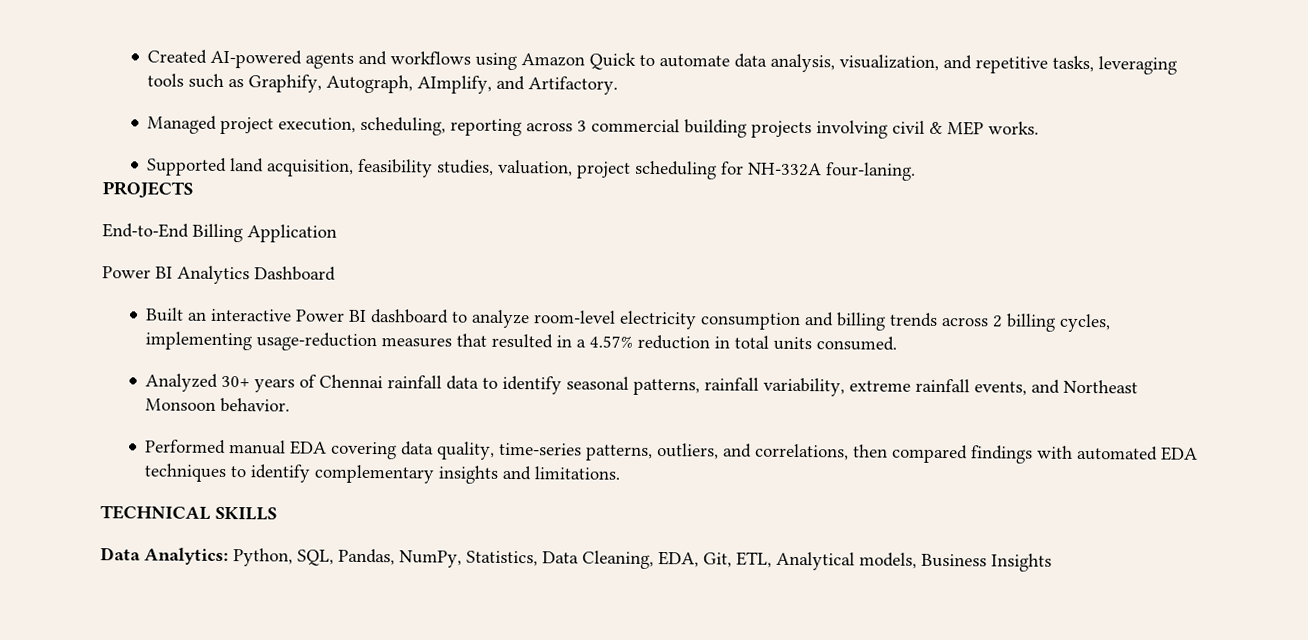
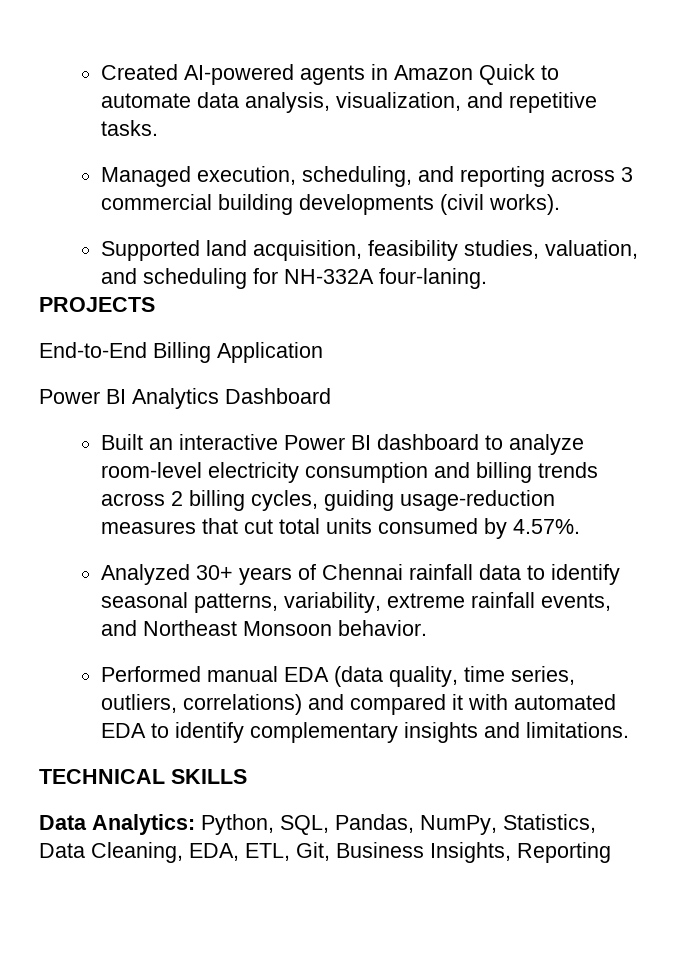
[358,50,518,71] and workflows using -> [371,64,389,80] in
[1052,55,1178,75] [147,73,619,95] tasks, leveraging tools such as Graphify, Autograph, AImplify, and Artifactory. -> [101,120,159,136] tasks.
[220,116,275,135] project -> (192, 176) none
(447, 126) none -> [418,166,455,182] and
[751,120,1040,139] projects involving civil & MEP works. -> [299,194,561,215] developments (civil works).
[576,161,632,179] project -> [101,268,138,284] and
[145,331,253,351] implementing -> [324,490,395,511] guiding
[491,333,898,351] resulted in a 4.57% reduction in total units consumed. -> [244,518,581,539] cut total units consumed by 4.57%.
[704,377,760,391] rainfall -> (279, 603) none
[331,441,1034,464] covering data quality, time-series patterns, outliers, and correlations, then compared findings -> [334,666,576,687] [101,694,464,715] (data quality, time series, outliers, correlations) and compared it
[144,463,227,483] techniques -> (147, 730) none
[703,551,1052,572] Git, ETL, Analytical models, Business Insights -> [245,842,611,863] ETL, Git, Business Insights, Reporting

